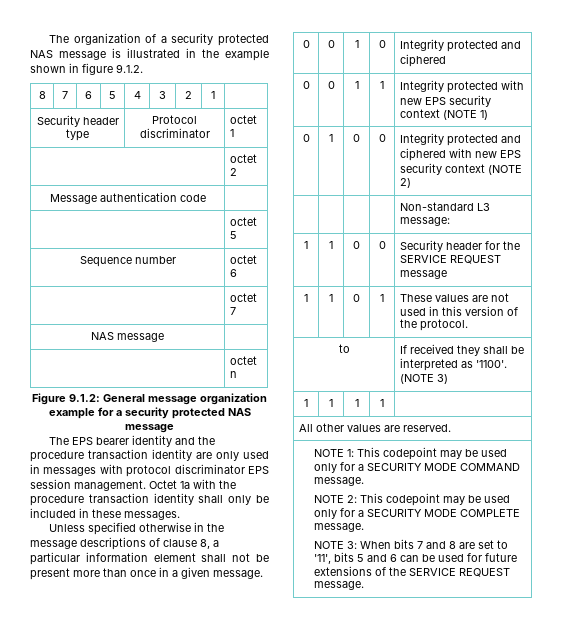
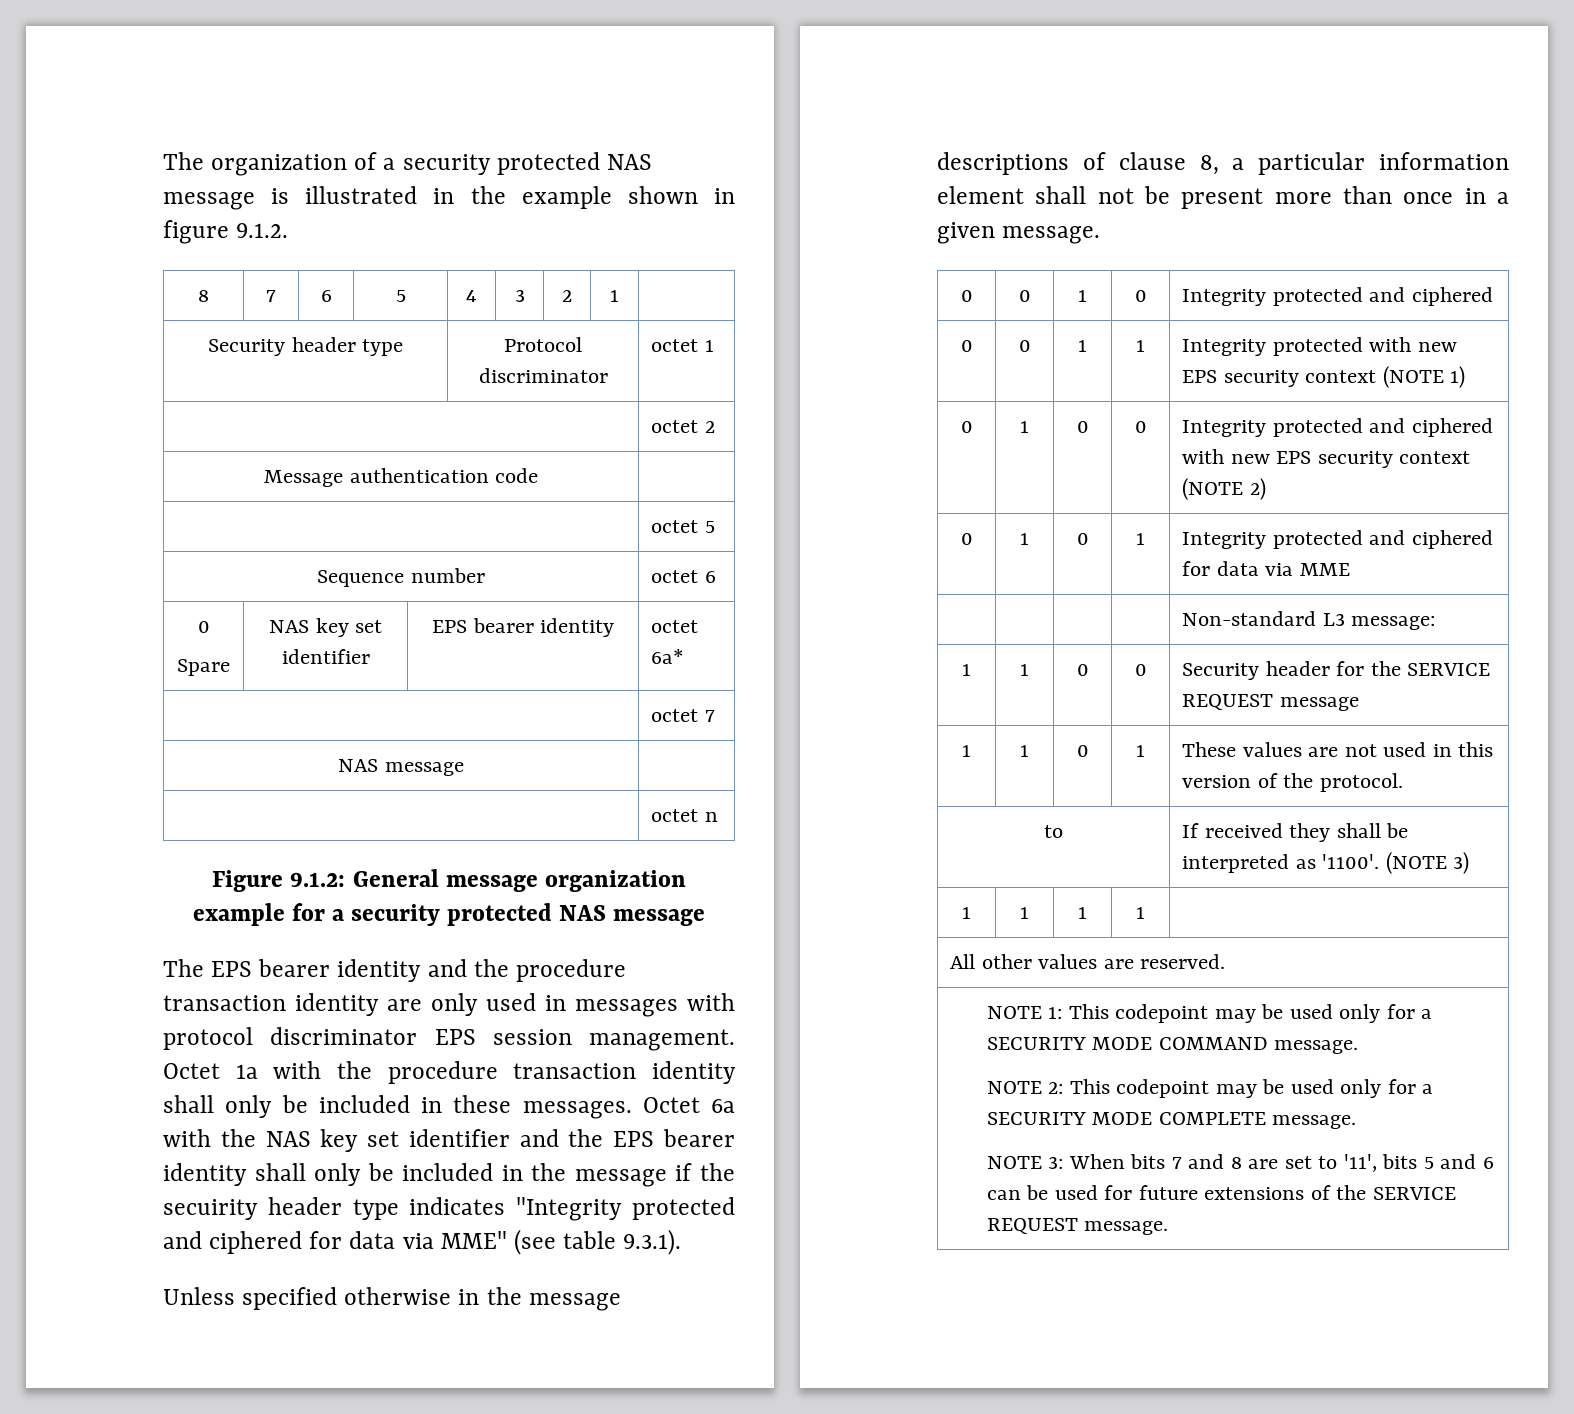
(238, 273) none -> [197,621,210,633] [177,659,230,676] [269,618,382,637] [281,649,370,664] [432,618,614,637] [651,620,699,633] [651,649,685,664] // 0 // Spare | NAS key set identifier | EPS bearer identity | octet 6a*
(180, 515) none -> [642,1097,735,1113] [163,1129,735,1152] [163,1163,735,1187] [163,1197,735,1221] [163,1229,682,1255] Octet 6a with the NAS key set identifier and the EPS bearer identity shall only be included in the message if the secuirity header type indicates "Integrity protected and ciphered for data via MME" (see table 9.3.1).
(412, 183) none -> [960,533,973,545] [1020,533,1029,545] [1076,533,1089,545] [1136,533,1145,545] [1182,530,1493,549] [1182,561,1350,576] // 0 | 1 | 0 | 1 | Integrity protected and ciphered for data via MME

